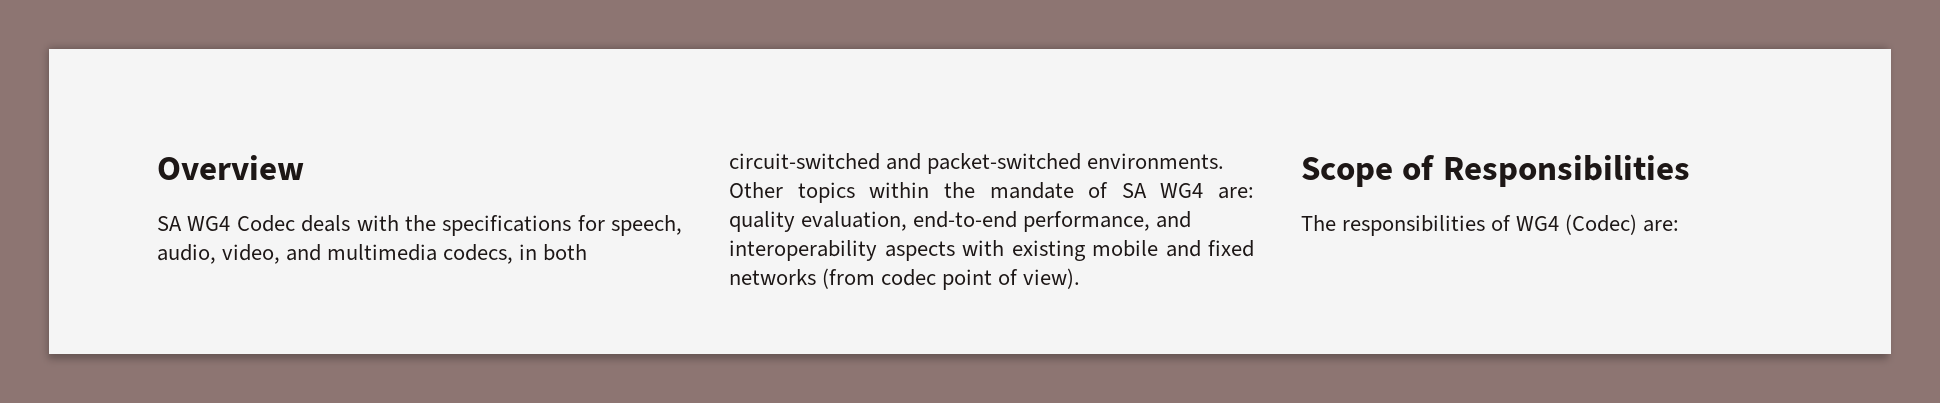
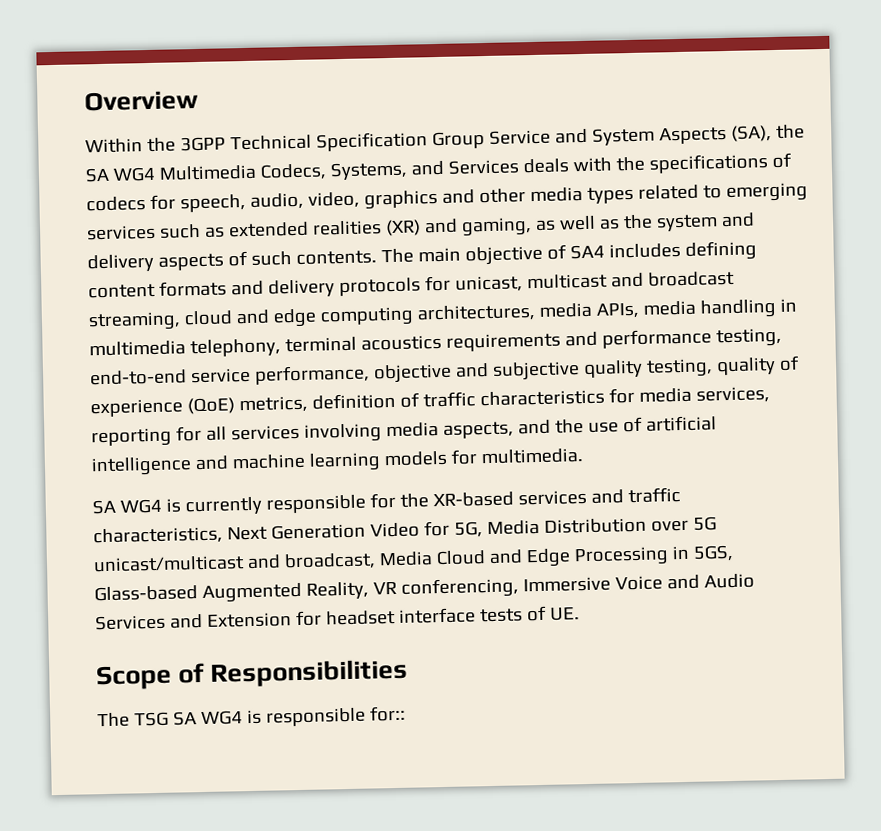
[157,215,295,232] SA WG4 Codec -> [85,124,805,154] [85,159,519,183] Within the 3GPP Technical Specification Group Service and System Aspects (SA), the SA WG4 Multimedia Codecs, Systems, and Services
(572, 225) none -> [771,152,792,169] [86,196,146,212] of codecs
[286,244,588,264] [729,153,1225,174] [729,182,1254,203] [729,211,1192,232] [729,240,1254,261] [729,268,1081,290] [1301,155,1690,187] [1301,214,1680,236] and multimedia codecs, in both circuit-switched and packet-switched environments. Other topics within the mandate of SA WG4 are: quality evaluation, end-to-end performance, and interoperability aspects with existing mobile and fixed networks (from codec point of view). // Scope of Responsibilities // The responsibilities of WG4 (Codec) are: -> [363,182,808,210] [86,212,755,241] [87,240,757,273] [88,270,735,299] [88,298,797,332] [89,327,782,358] [90,355,800,386] [90,386,770,418] [91,415,717,448] [91,448,583,477] [92,487,681,516] [93,516,717,546] [93,544,734,573] [94,573,755,603] [95,605,580,631] [96,658,409,691] [97,705,406,728] graphics and other media types related to emerging services such as extended realities (XR) and gaming, as well as the system and delivery aspects of such contents. The main objective of SA4 includes defining content formats and delivery protocols for unicast, multicast and broadcast streaming, cloud and edge computing architectures, media APIs, media handling in multimedia telephony, terminal acoustics requirements and performance testing, end-to-end service performance, objective and subjective quality testing, quality of experience (QoE) metrics, definition of traffic characteristics for media services, reporting for all services involving media aspects, and the use of artificial intelligence and machine learning models for multimedia. // SA WG4 is currently responsible for the XR-based services and traffic characteristics, Next Generation Video for 5G, Media Distribution over 5G unicast/multicast and broadcast, Media Cloud and Edge Processing in 5GS, Glass-based Augmented Reality, VR conferencing, Immersive Voice and Audio Services and Extension for headset interface tests of UE. // Scope of Responsibilities // The TSG SA WG4 is responsible for::

